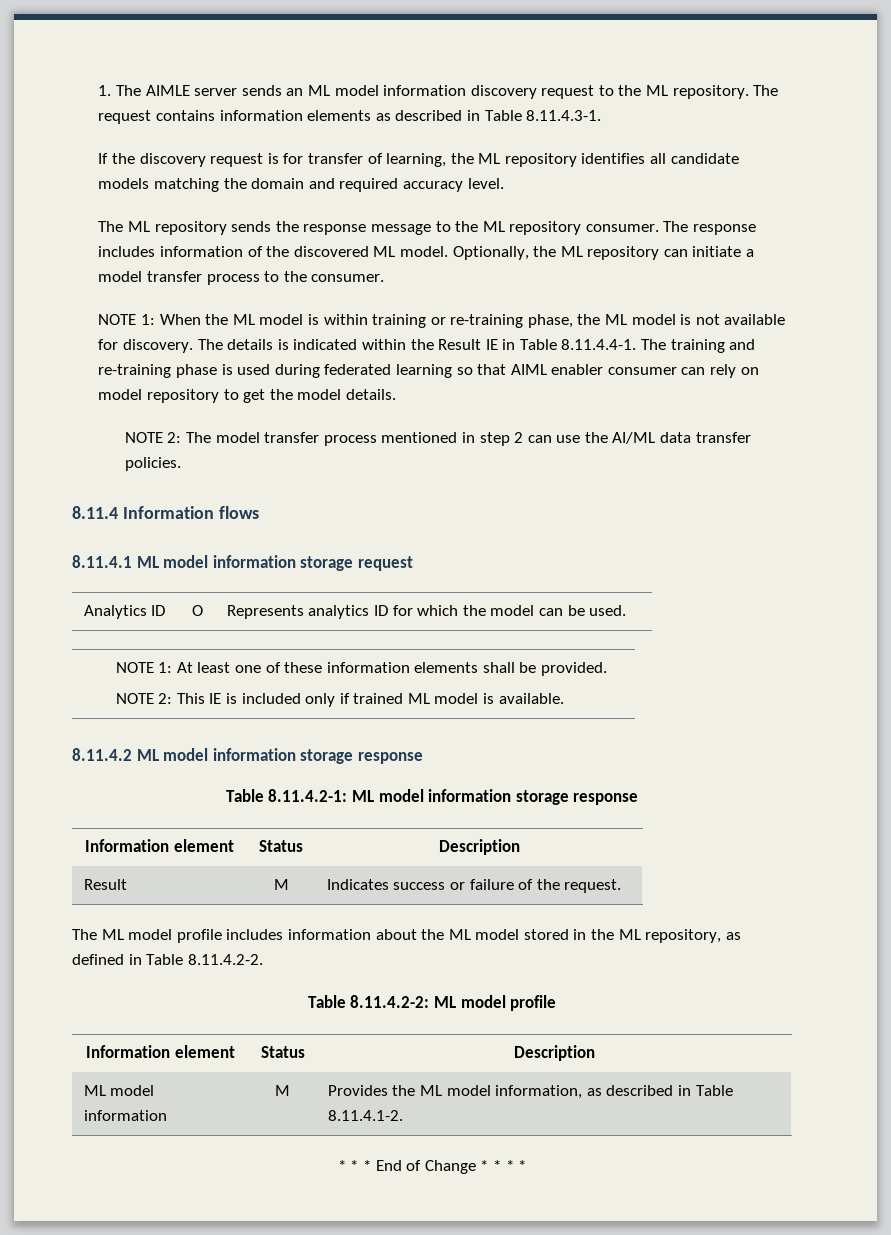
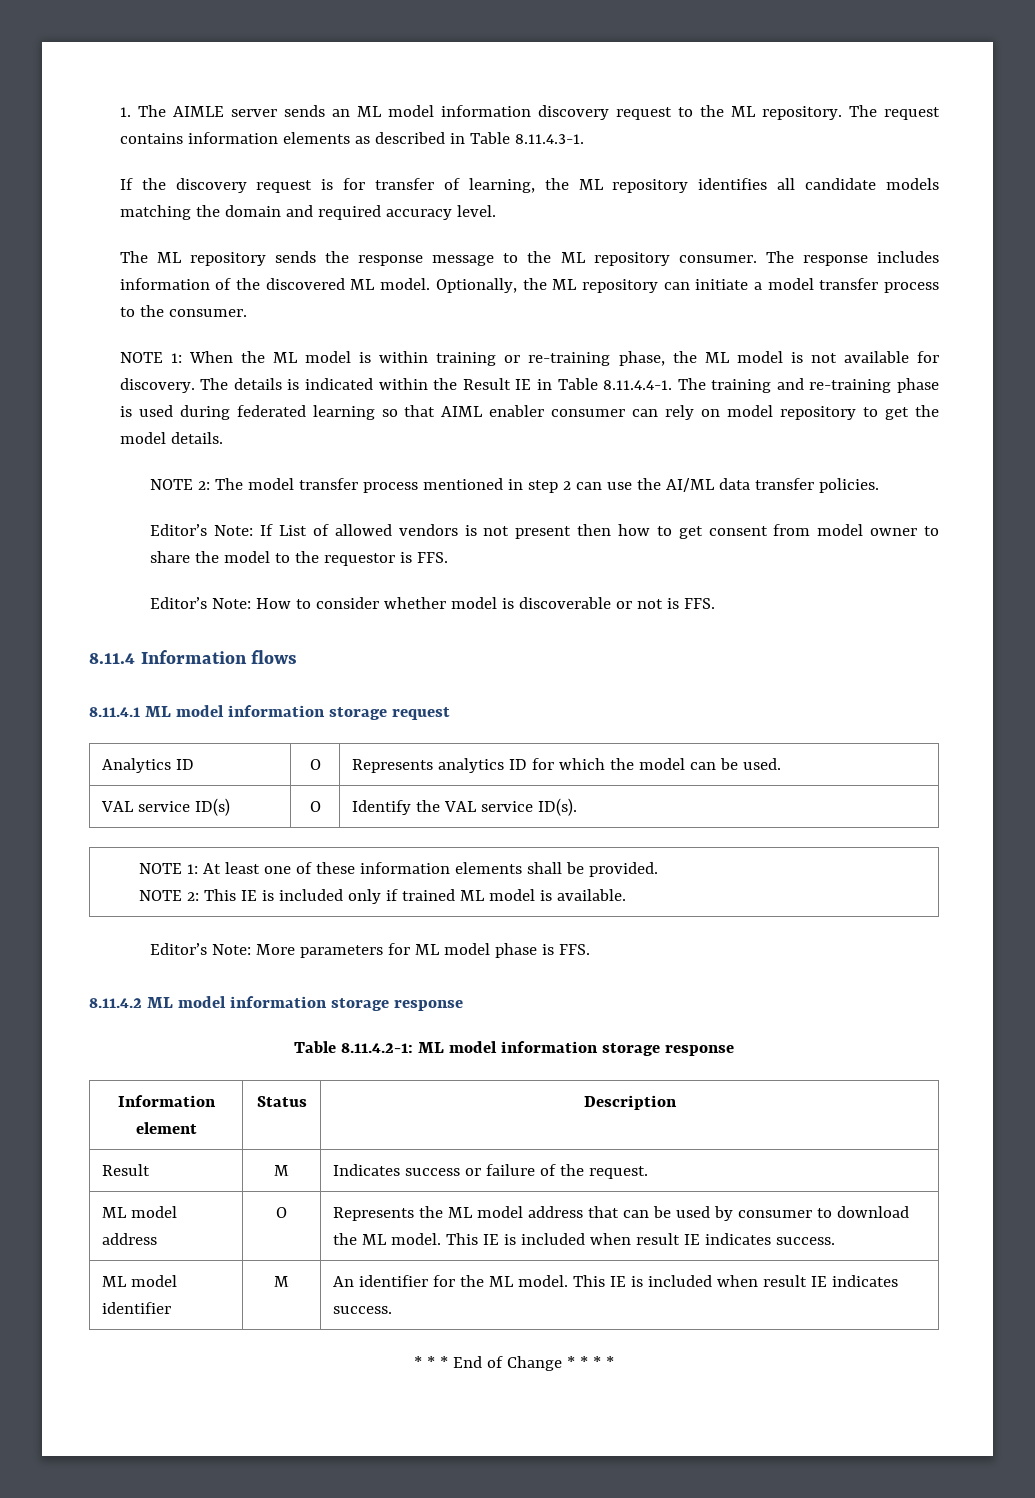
(181, 464) none -> [150,524,939,539] [150,551,449,566] [150,597,716,609] // Editor’s Note: If List of allowed vendors is not present then how to get consent from model owner to share the model to the requestor is FFS. // Editor’s Note: How to consider whether model is discoverable or not is FFS.
(627, 610) none -> [101,798,231,816] [309,801,321,812] [352,798,578,816] // VAL service ID(s) | O | Identify the VAL service ID(s).
(564, 698) none -> [150,943,591,958] // Editor’s Note: More parameters for ML model phase is FFS.
[72,929,741,943] [72,954,263,965] [307,995,557,1011] [86,1045,235,1058] [260,1046,305,1058] [513,1045,595,1061] [83,1085,155,1096] [83,1110,167,1121] [275,1085,290,1096] [327,1085,733,1099] [327,1110,403,1121] // The ML model profile includes information about the ML model stored in the ML repository, as defined in Table 8.11.4.2-2. // Table 8.11.4.2-2: ML model profile // Information element | Status | Description // ML model information | M | Provides the ML model information, as described in Table 8.11.4.1-2. -> [102,1206,178,1218] [102,1233,158,1245] [276,1207,287,1218] [333,1206,910,1221] [333,1233,836,1245] [102,1275,178,1287] [102,1302,172,1314] [274,1276,289,1287] [333,1275,899,1287] [333,1306,393,1314] // ML model address | O | Represents the ML model address that can be used by consumer to download the ML model. This IE is included when result IE indicates success. // ML model identifier | M | An identifier for the ML model. This IE is included when result IE indicates success.

